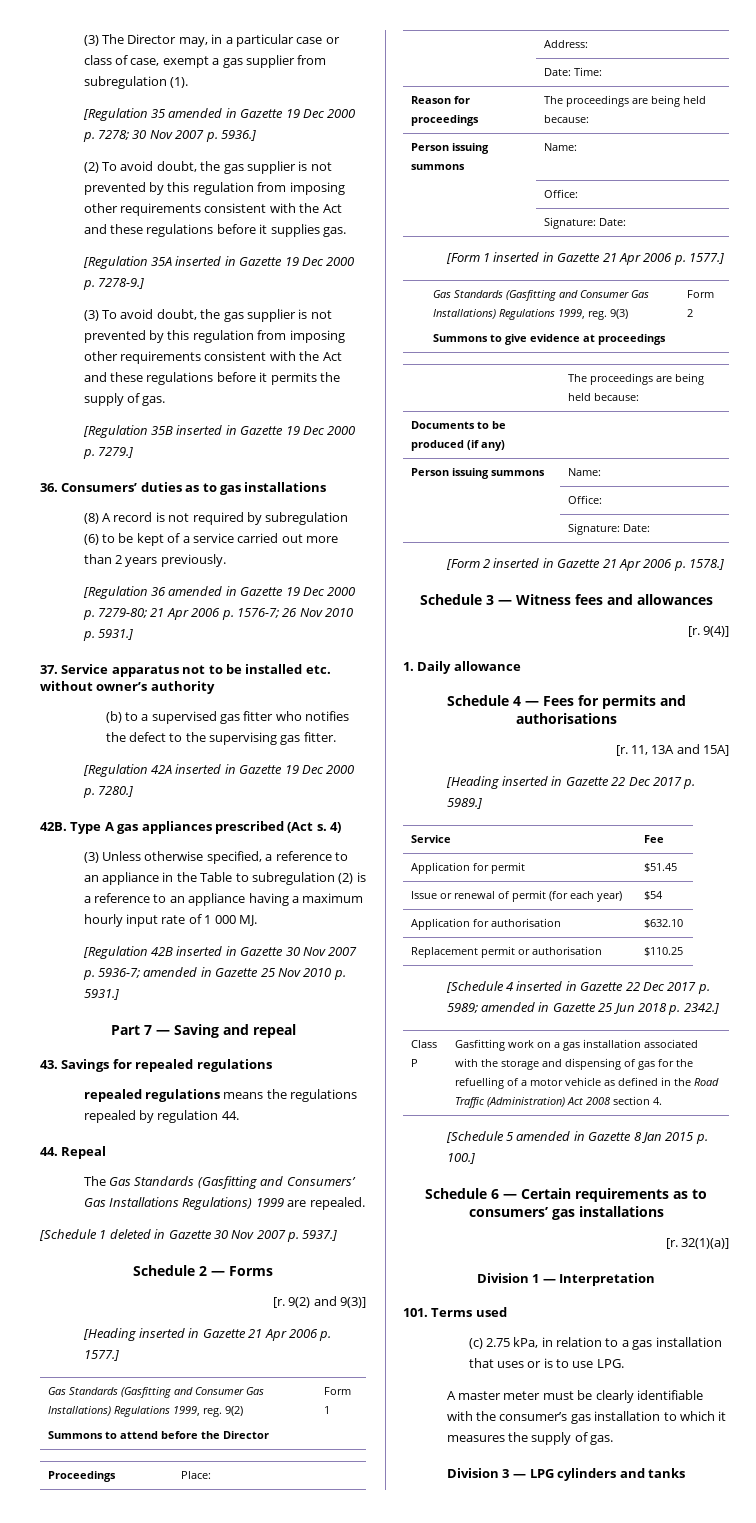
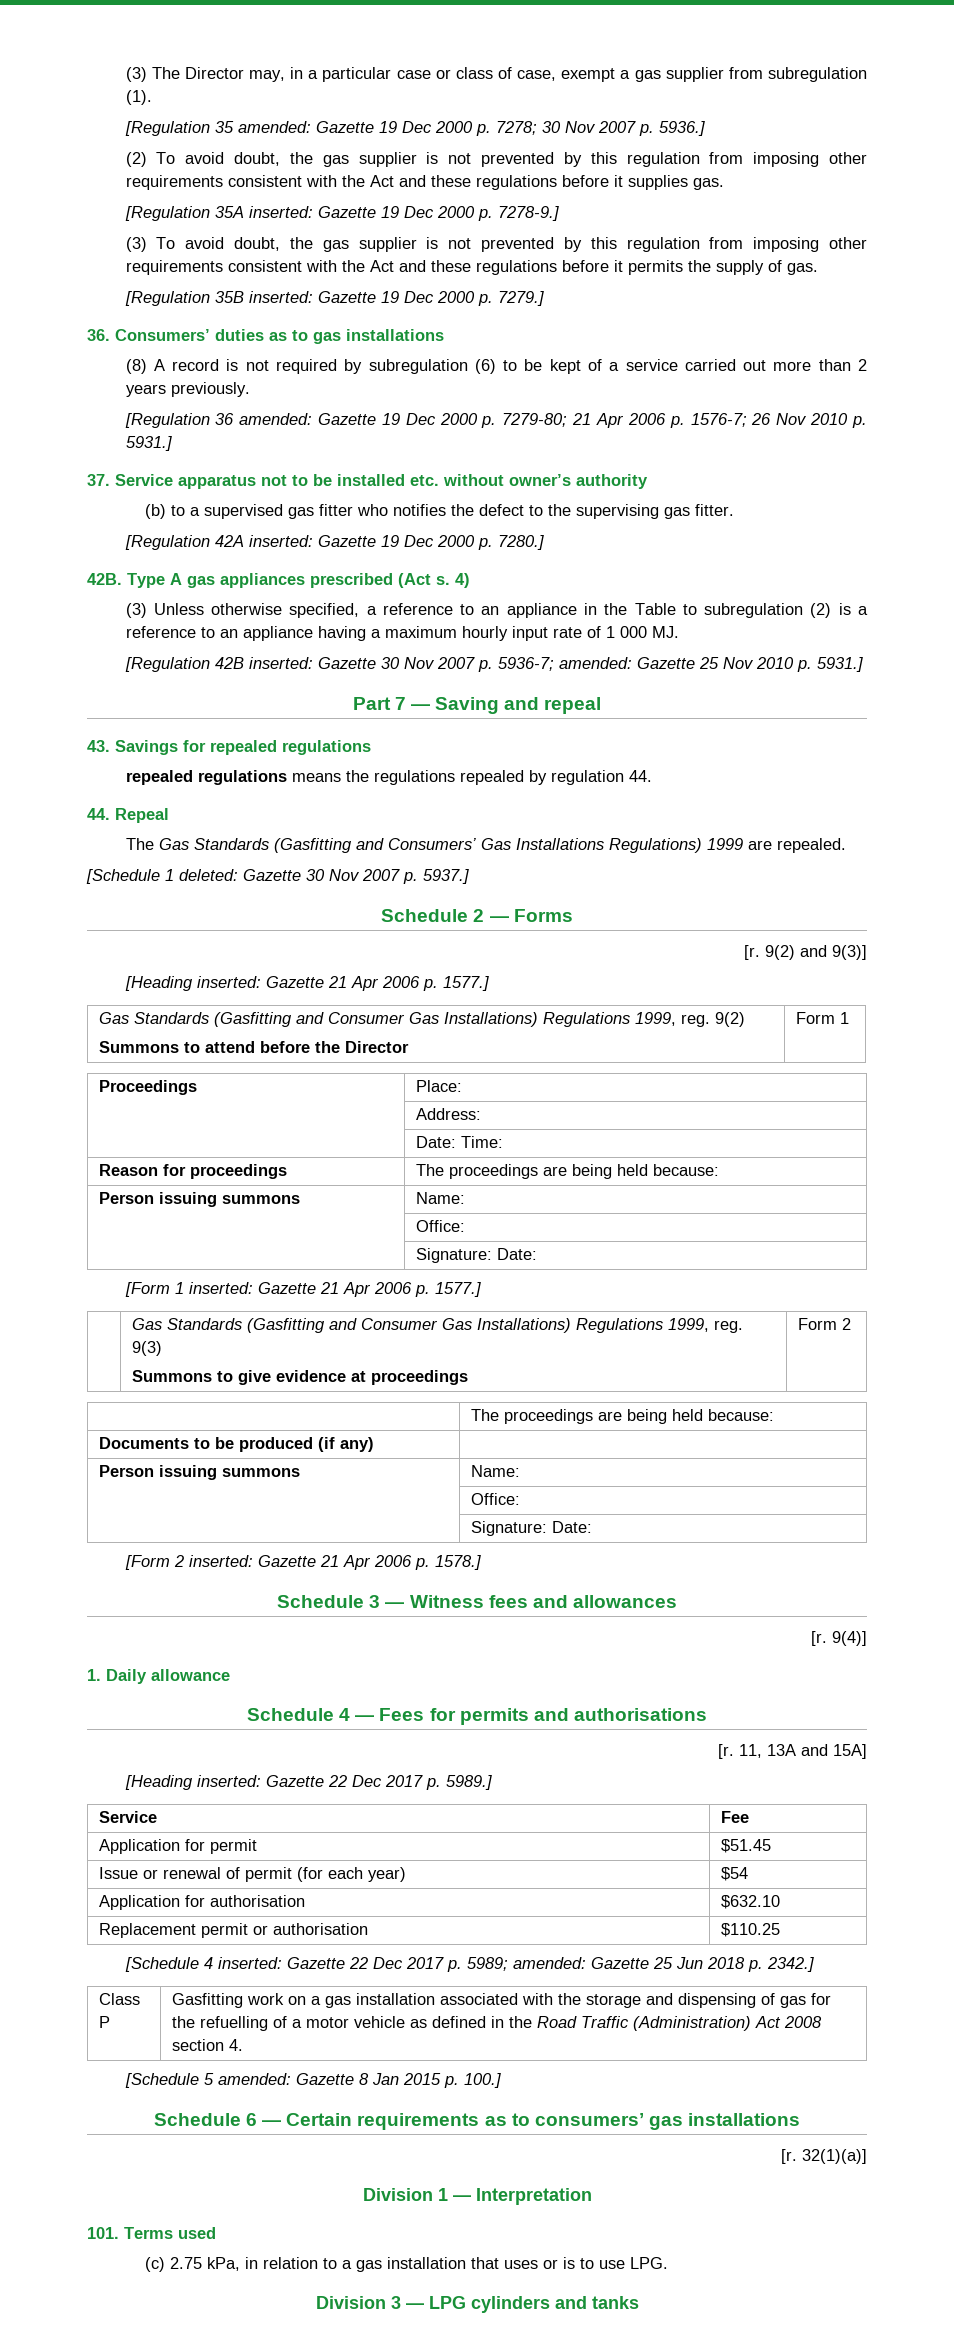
[168,108,237,118] amended in -> [237,121,311,133] amended:
[175,256,236,266] inserted in -> [248,206,313,218] inserted:
[176,425,237,435] inserted in -> [248,291,313,303] inserted:
[168,586,237,596] amended in -> [239,413,313,425] amended:
[175,764,236,774] inserted in -> [248,535,313,547] inserted:
[176,946,237,956] inserted in -> [248,657,313,669] inserted:
[143,967,212,977] amended in -> [558,657,632,669] amended:
[109,1229,166,1239] deleted in -> [179,869,238,881] deleted:
[139,1328,200,1338] inserted in -> [196,976,261,988] inserted:
[493,252,554,262] inserted in -> [188,1282,253,1294] inserted:
[493,558,554,568] inserted in -> [188,1555,253,1567] inserted:
[502,776,563,786] inserted in -> [196,1775,261,1787] inserted:
[516,981,577,991] inserted in -> [217,1957,282,1969] inserted:
[481,1002,550,1012] amended in -> [512,1957,586,1969] amended:
[516,1131,585,1141] amended in -> [217,2073,291,2085] amended:
[446,1390,703,1403] [446,1411,727,1424] [446,1432,614,1445] // A master meter must be clearly identifiable with the consumer’s gas installation to which it measures the supply of gas. -> (668, 2263) none

